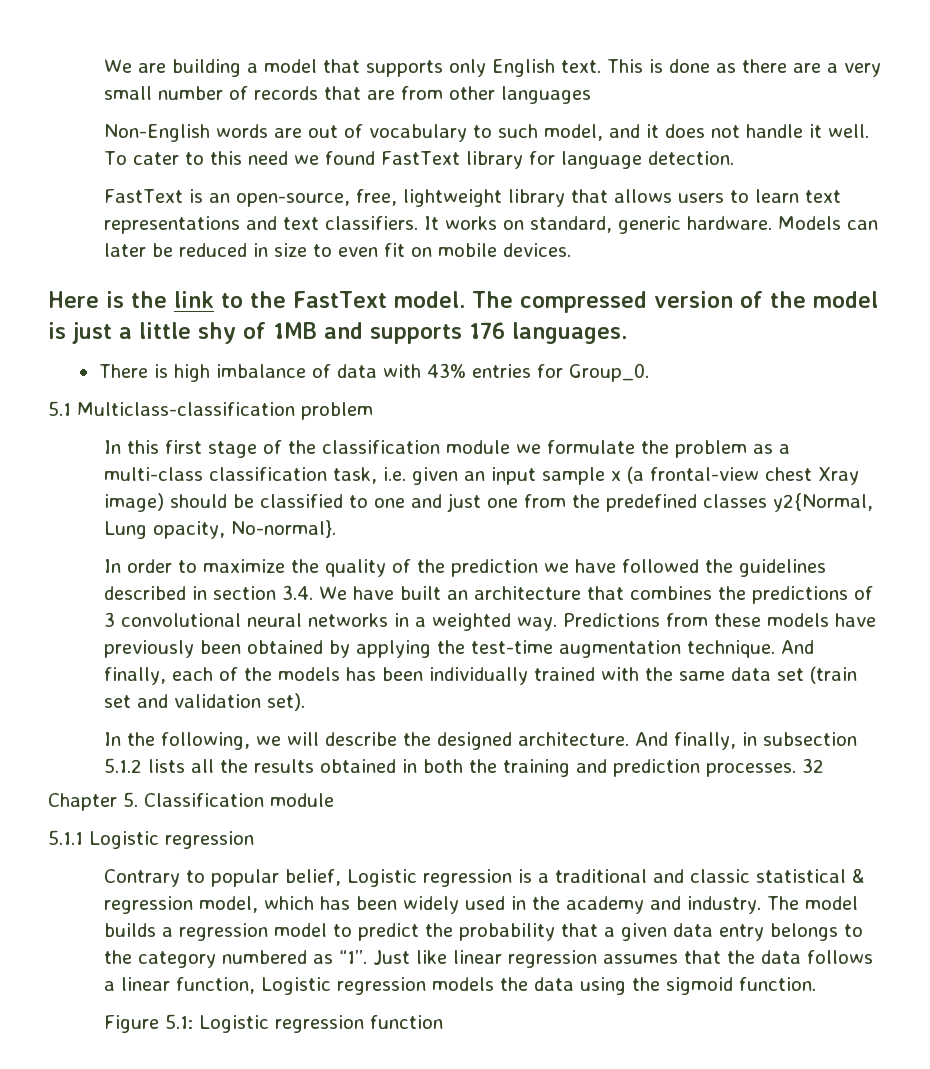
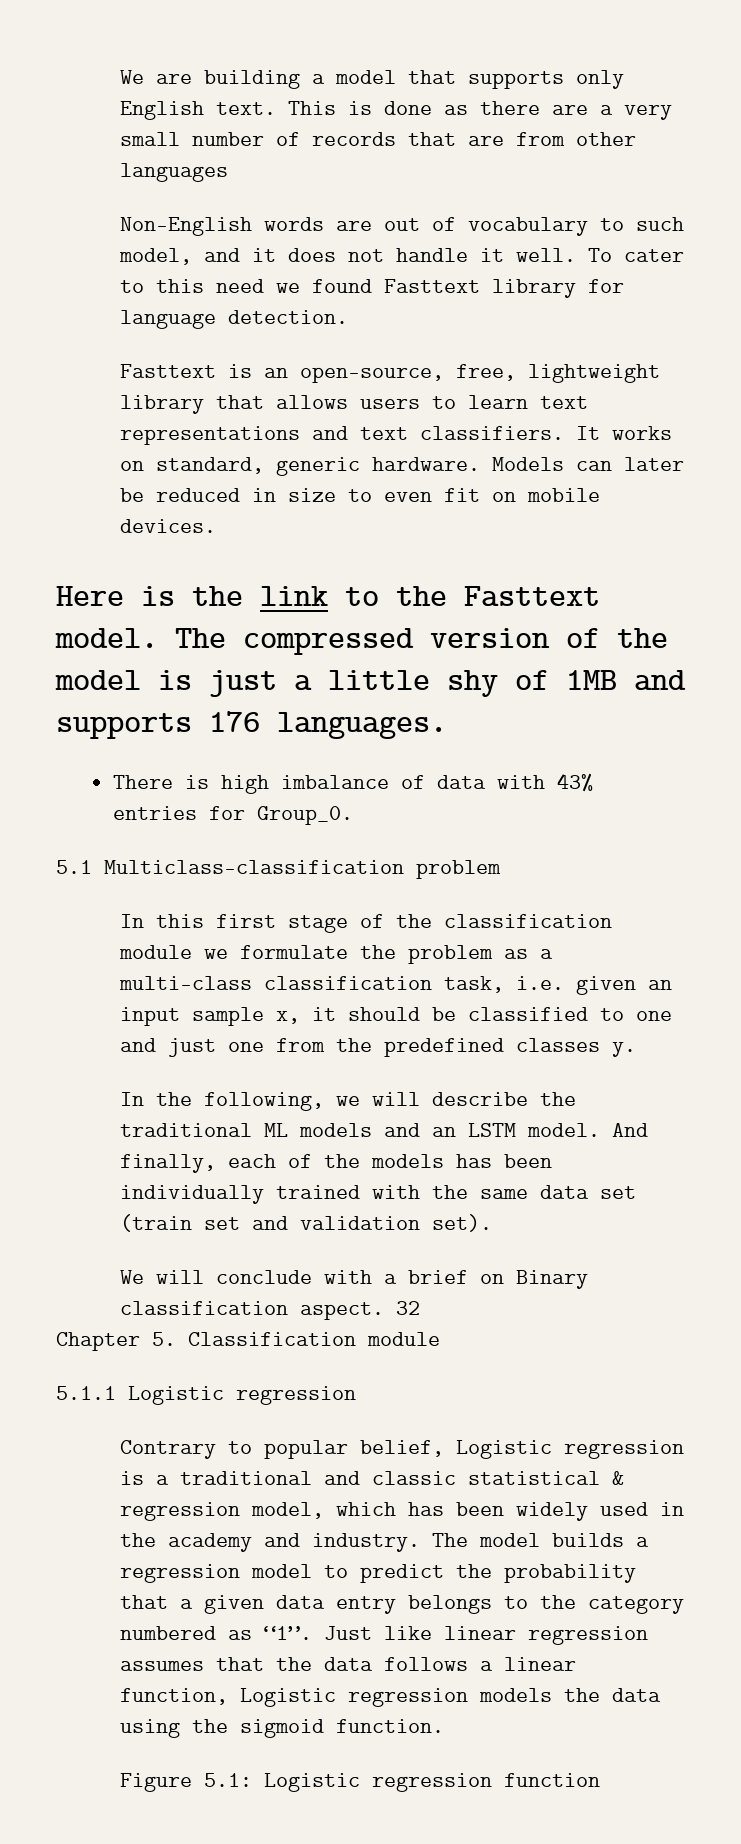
[381,151,461,165] FastText -> [383,279,480,293] Fasttext
[104,189,184,203] FastText -> [119,364,216,378] Fasttext
[293,291,387,308] FastText -> [464,586,600,607] Fasttext
[611,466,860,485] [104,493,165,512] x (a frontal-view chest Xray image) -> [275,1007,336,1024] x, it
[773,493,874,512] [104,520,337,539] [104,559,827,577] [104,585,874,604] [104,612,877,631] [104,640,776,658] y2{Normal, Lung opacity, No-normal}. // In order to maximize the quality of the prediction we have followed the guidelines described in section 3.4. We have built an architecture that combines the predictions of 3 convolutional neural networks in a weighted way. Predictions from these models have previously been obtained by applying the test-time augmentation technique. -> [611,1042,636,1057] [119,1092,576,1111] [119,1123,600,1137] y. // In the following, we will describe the traditional ML models and an LSTM model.
[104,732,858,750] [104,758,797,777] In the following, we will describe the designed architecture. And finally, in subsection 5.1.2 lists all the results obtained in both the training and prediction processes. -> [119,1270,588,1289] [119,1301,384,1320] We will conclude with a brief on Binary classification aspect.

